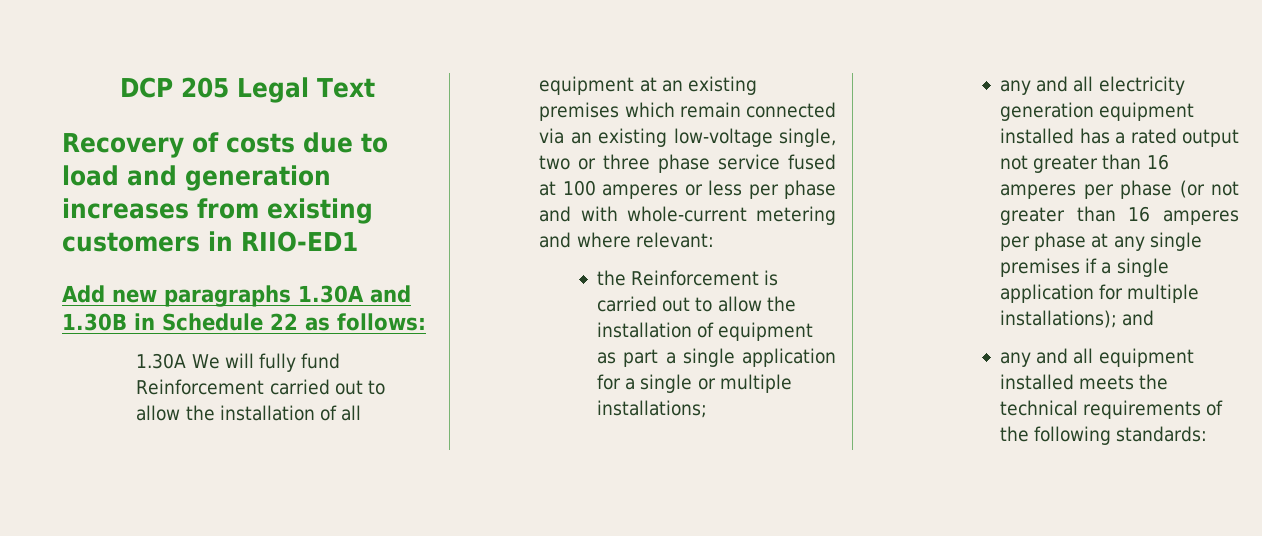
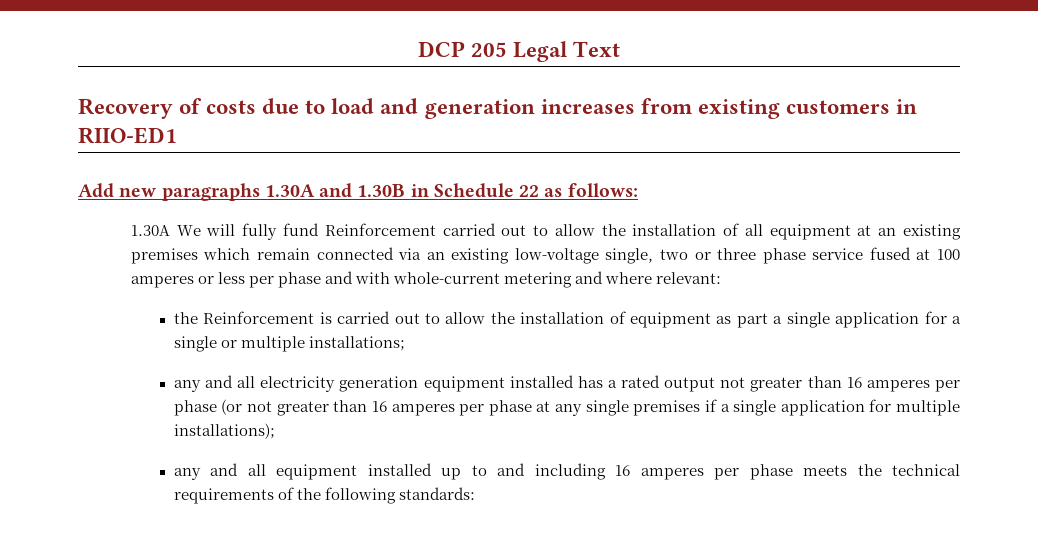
[1122,310,1155,326] and -> (275, 431) none
(1075, 382) none -> [441,463,793,480] up to and including 16 amperes per phase

